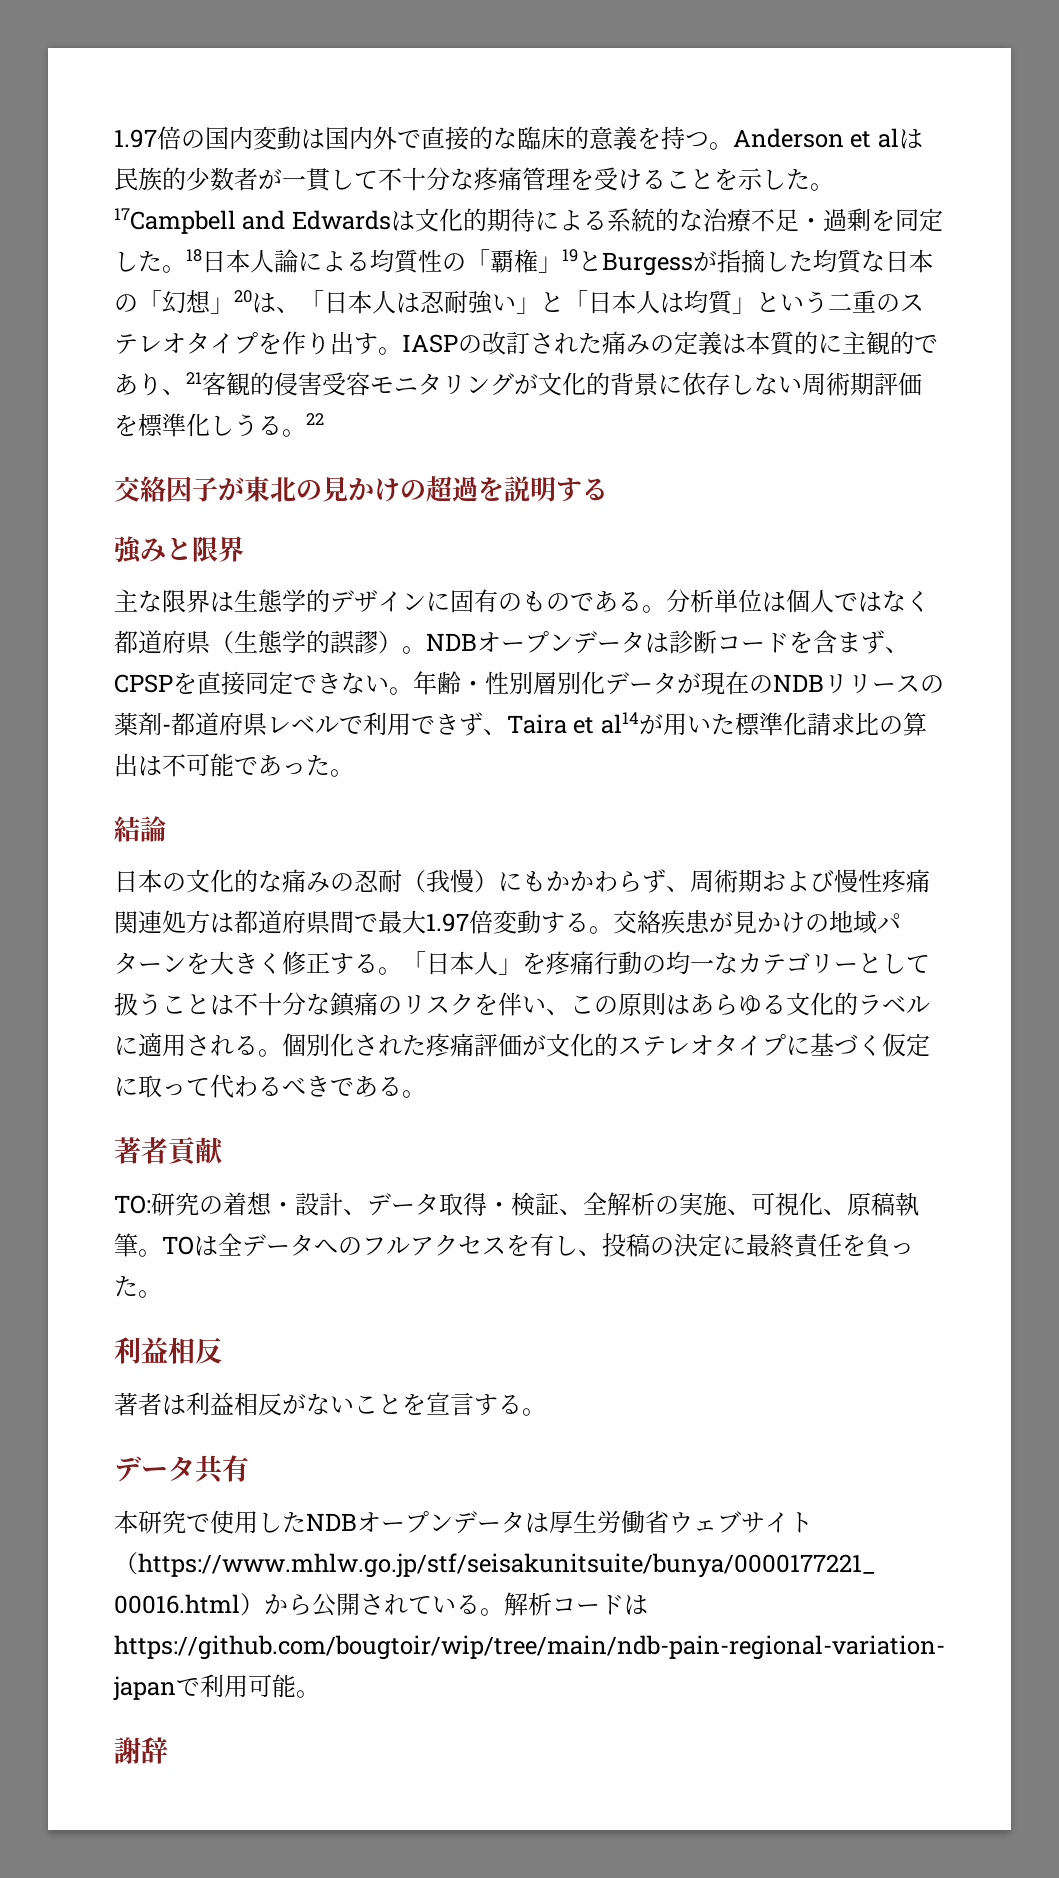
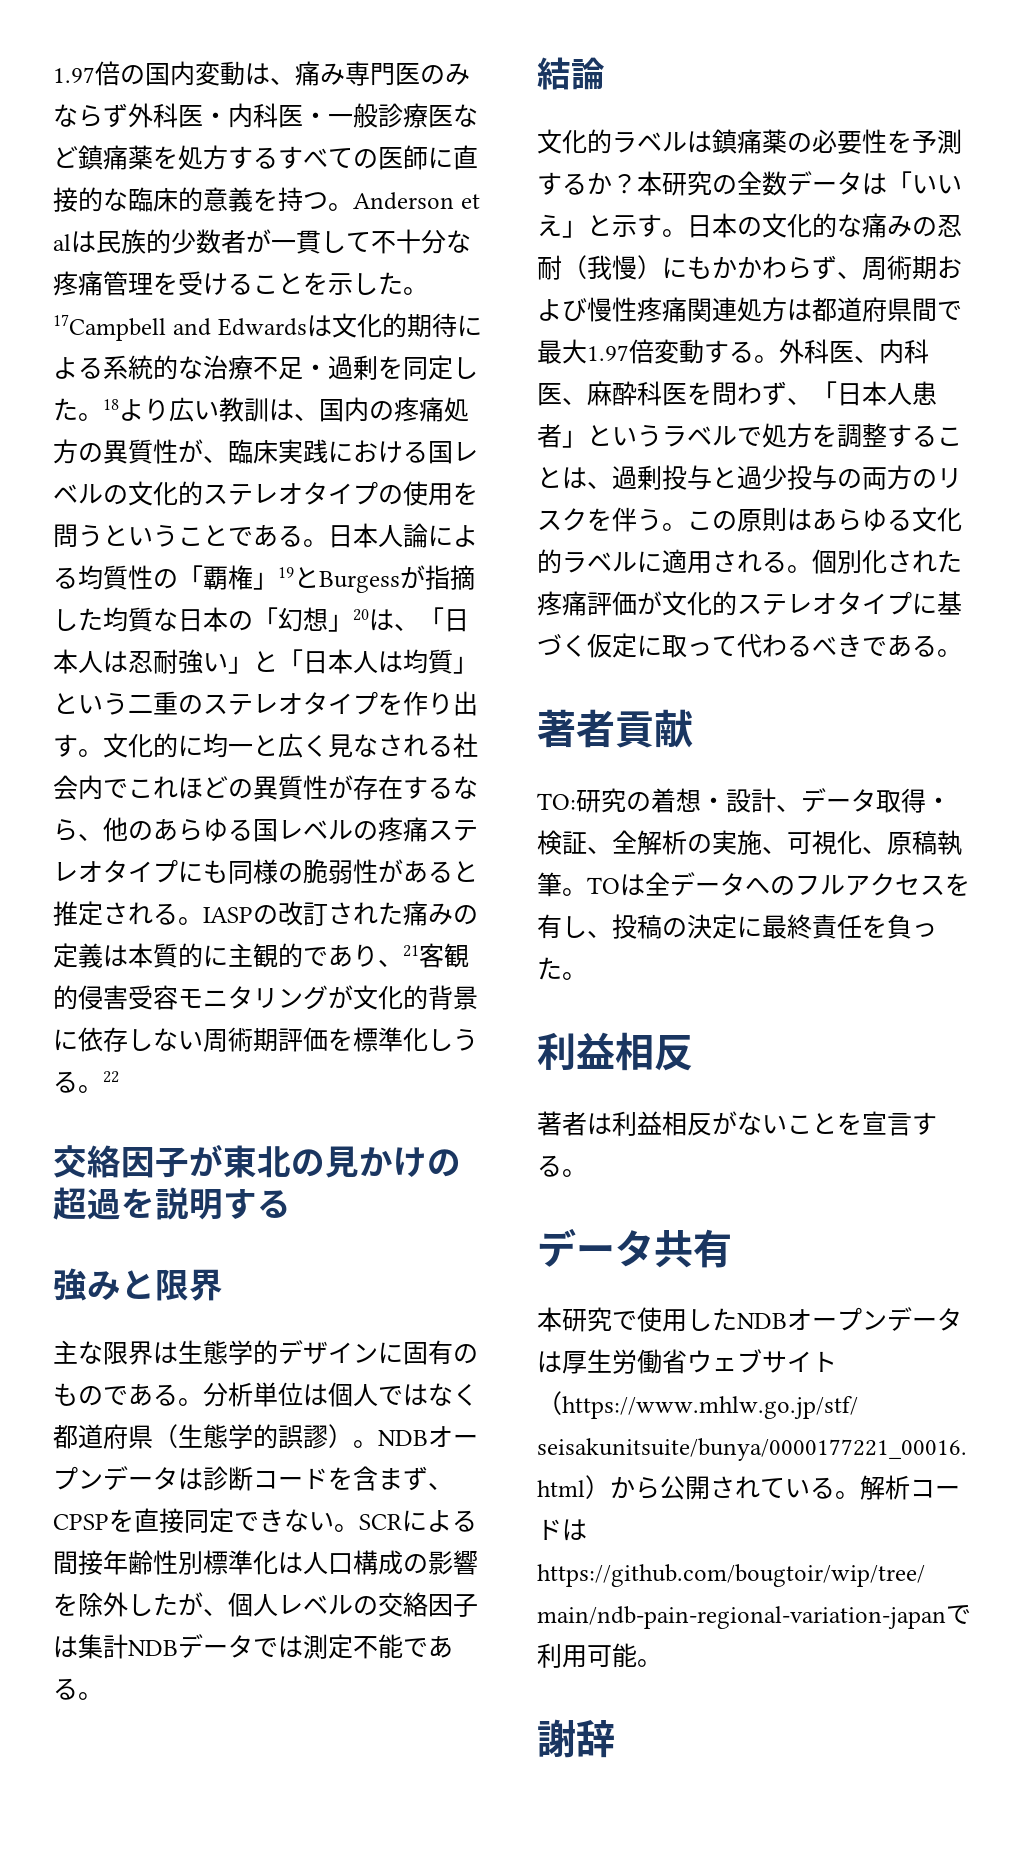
[325,126,421,150] 国内外で -> [270,61,470,86] [53,103,478,128] [53,145,453,170] 、痛み専門医のみならず外科医・内科医・一般診療医など鎮痛薬を処方するすべての医師に
(202, 255) none -> [119,397,469,422] [53,439,478,464] [53,481,478,506] [53,524,328,548] より広い教訓は、国内の疼痛処方の異質性が、臨床実践における国レベルの文化的ステレオタイプの使用を問うということである。
(402, 351) none -> [103,733,478,758] [53,775,478,800] [53,817,478,842] [53,859,478,884] [53,901,203,926] 文化的に均一と広く見なされる社会内でこれほどの異質性が存在するなら、他のあらゆる国レベルの疼痛ステレオタイプにも同様の脆弱性があると推定される。
[413,671,944,695] [114,712,927,736] [114,753,354,777] [114,816,166,842] 年齢・性別層別化データが現在のNDBリリースの薬剤-都道府県レベルで利用できず、Taira et al14が用いた標準化請求比の算出は不可能であった。 // 結論 // -> [359,1510,477,1532] [53,1550,478,1575] [53,1592,478,1617] [53,1634,453,1659] [53,1678,103,1700] [537,57,605,90] [537,129,962,154] [537,171,962,196] [537,214,687,238] SCRによる間接年齢性別標準化は人口構成の影響を除外したが、個人レベルの交絡因子は集計NDBデータでは測定不能である。 // 結論 // 文化的ラベルは鎮痛薬の必要性を予測するか？本研究の全数データは「いいえ」と示す。
[613,910,901,934] [114,951,930,975] [114,992,378,1017] 交絡疾患が見かけの地域パターンを大きく修正する。「日本人」を疼痛行動の均一なカテゴリーとして扱うことは不十分な鎮痛 -> [779,339,929,364] [537,381,937,406] [537,423,962,448] [537,465,912,490] 外科医、内科医、麻酔科医を問わず、「日本人患者」というラベルで処方を調整することは、過剰投与と過少投与の両方
[522,996,570,1015] い、 -> [637,508,687,531] う。

